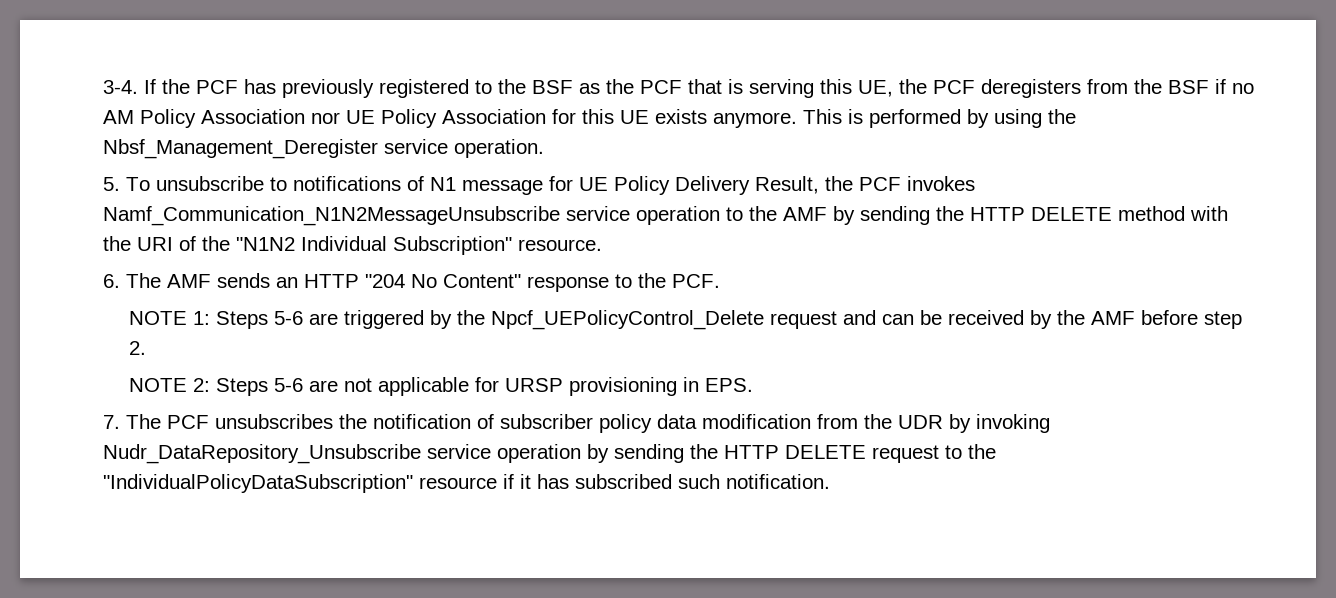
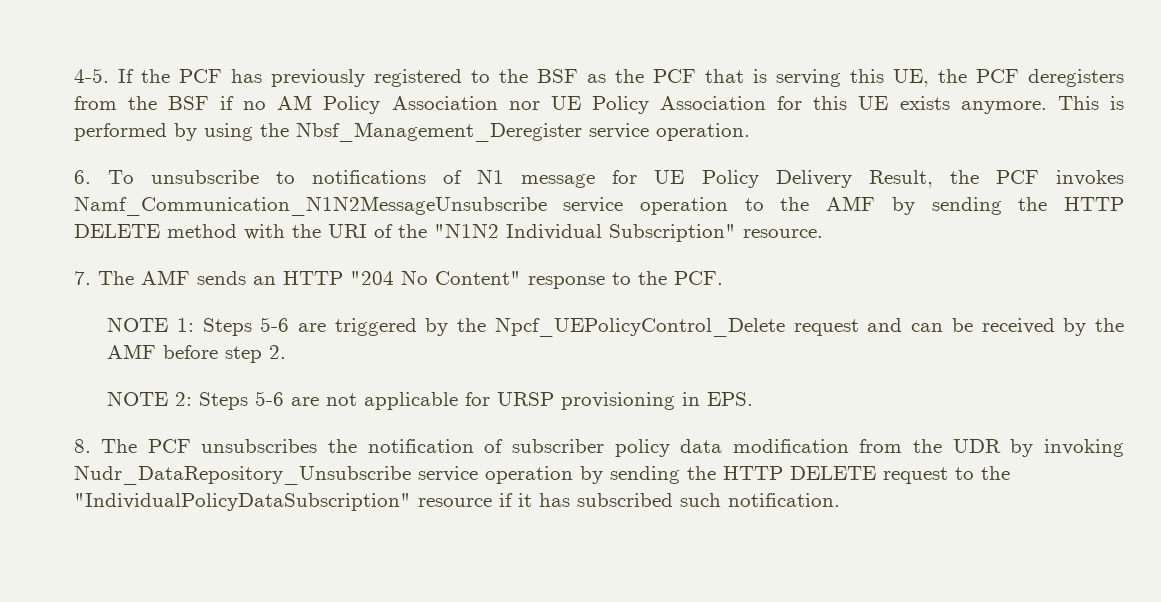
[102,80,138,94] 3-4. -> [73,68,109,83] 4-5.
[102,177,120,191] 5. -> [73,170,91,184] 6.
[102,274,120,288] 6. -> [73,271,91,285] 7.
[102,415,120,429] 7. -> [73,439,91,453] 8.

